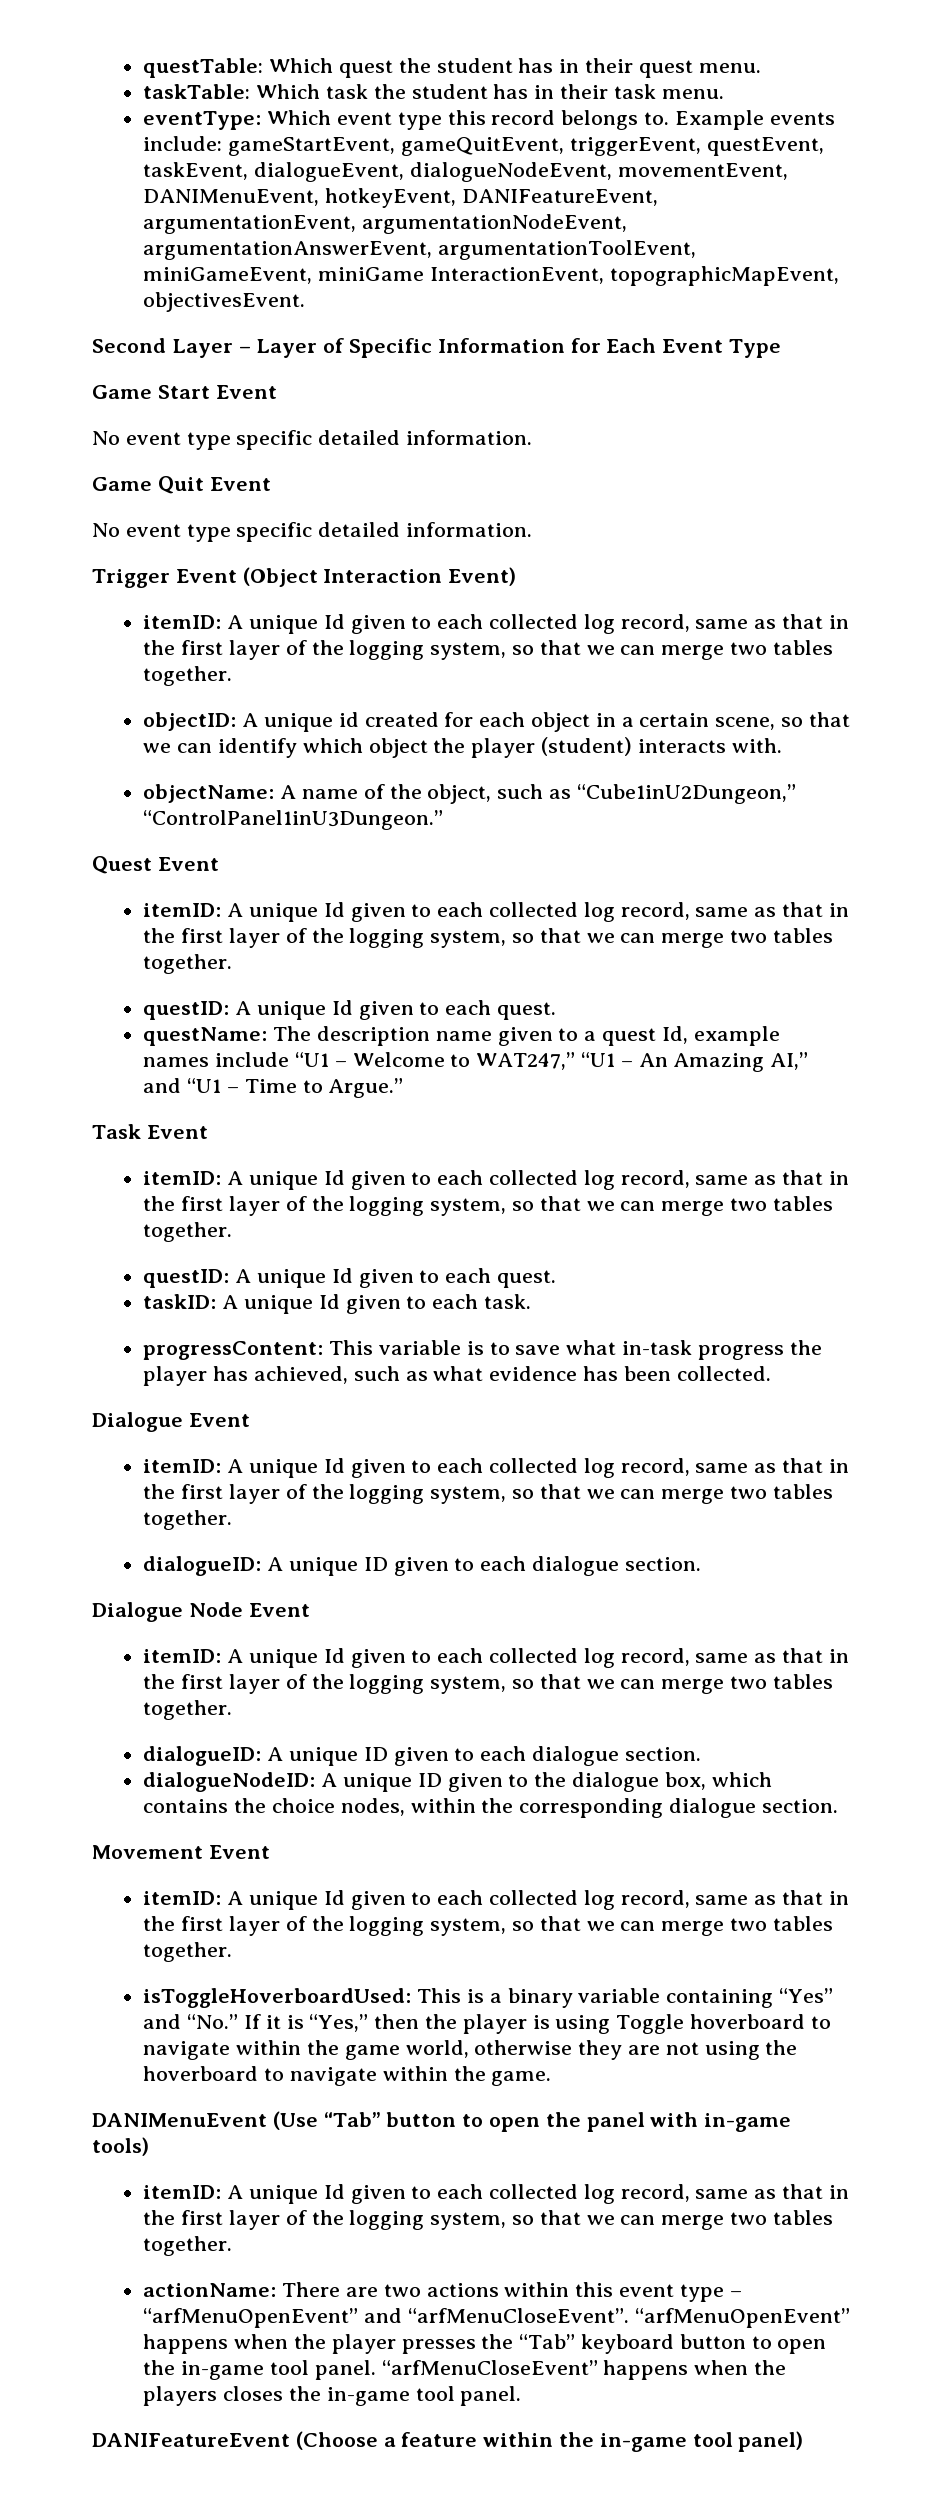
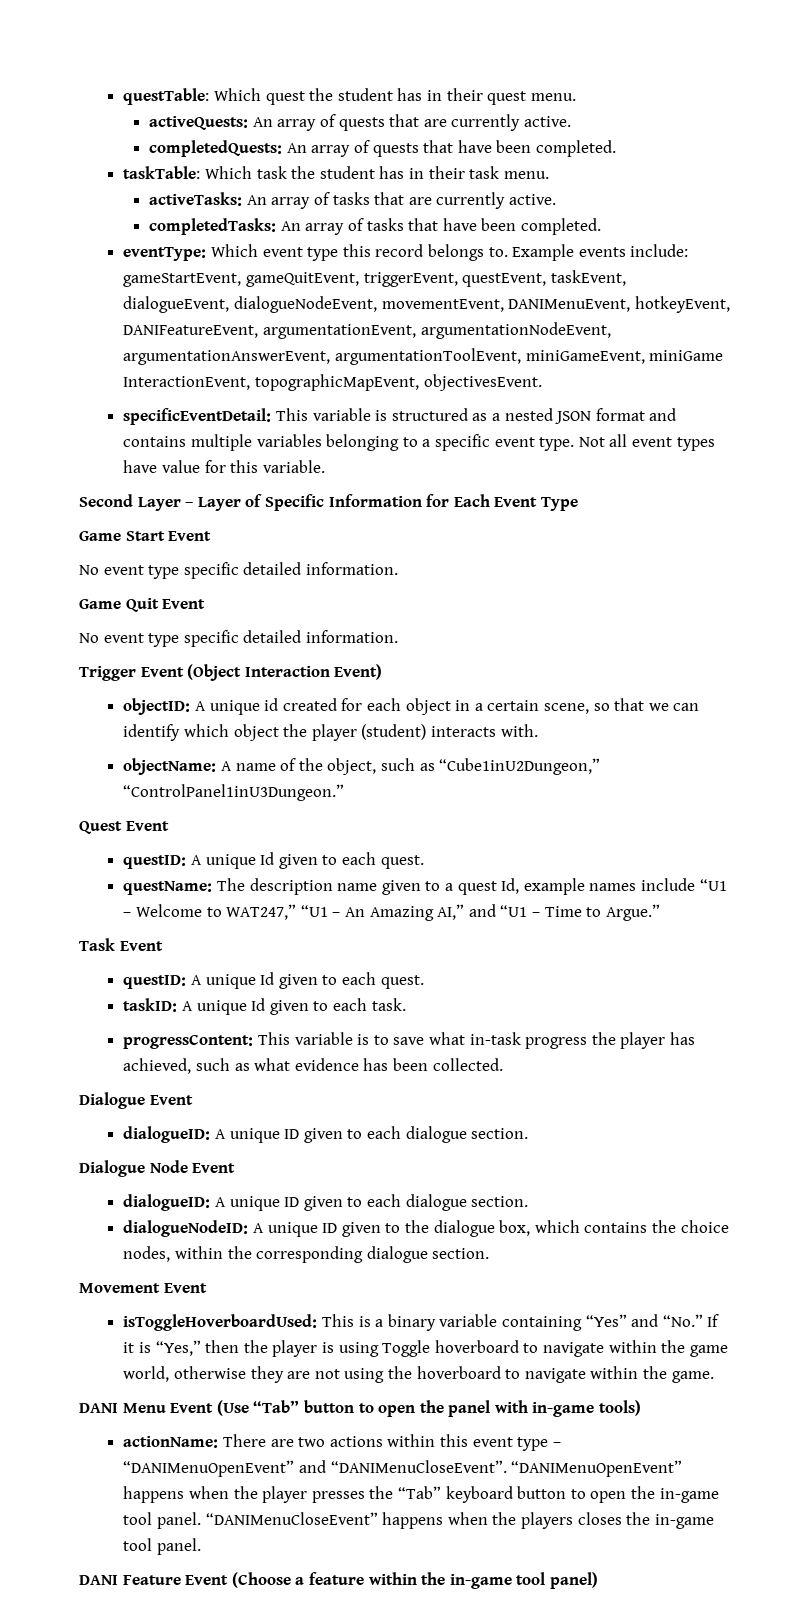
(761, 68) none -> [149,114,571,131] [149,140,616,157] // activeQuests: An array of quests that are currently active. // completedQuests: An array of quests that have been completed.
(724, 94) none -> [149,192,556,209] [149,218,601,235] // activeTasks: An array of tasks that are currently active. // completedTasks: An array of tasks that have been completed.
(306, 302) none -> [123,408,677,425] [123,434,715,451] [123,460,325,473] // specificEventDetail: This variable is structured as a nested JSON format and contains multiple variables belonging to a specific event type. Not all event types have value for this variable.
[143,614,849,634] [143,640,833,660] [143,666,233,686] // itemID: A unique Id given to each collected log record, same as that in the first layer of the logging system, so that we can merge two tables together. -> (383, 672) none
[143,902,849,922] [143,928,833,948] [143,954,233,974] // itemID: A unique Id given to each collected log record, same as that in the first layer of the logging system, so that we can merge two tables together. -> (169, 826) none
[143,1170,849,1190] [143,1196,833,1216] [143,1222,233,1242] // itemID: A unique Id given to each collected log record, same as that in the first layer of the logging system, so that we can merge two tables together. -> (163, 946) none
[143,1458,849,1478] [143,1484,833,1504] [143,1510,233,1530] // itemID: A unique Id given to each collected log record, same as that in the first layer of the logging system, so that we can merge two tables together. -> (193, 1100) none
[143,1648,849,1668] [143,1674,833,1694] [143,1700,233,1720] // itemID: A unique Id given to each collected log record, same as that in the first layer of the logging system, so that we can merge two tables together. -> (236, 1168) none
[143,1890,849,1910] [143,1916,833,1936] [143,1942,233,1962] // itemID: A unique Id given to each collected log record, same as that in the first layer of the logging system, so that we can merge two tables together. -> (207, 1288) none
[92,2113,267,2127] DANIMenuEvent -> [79,1403,214,1413] DANI Menu Event
[143,2184,849,2204] [143,2210,833,2230] [143,2236,233,2256] // itemID: A unique Id given to each collected log record, same as that in the first layer of the logging system, so that we can merge two tables together. -> (642, 1408) none
[143,2308,850,2328] “arfMenuOpenEvent” and “arfMenuCloseEvent”. “arfMenuOpenEvent” -> [123,1460,683,1477] “DANIMenuOpenEvent” and “DANIMenuCloseEvent”. “DANIMenuOpenEvent”
[381,2360,598,2375] “arfMenuCloseEvent” -> [205,1512,378,1525] “DANIMenuCloseEvent”
[92,2433,290,2447] DANIFeatureEvent -> [79,1575,229,1585] DANI Feature Event

